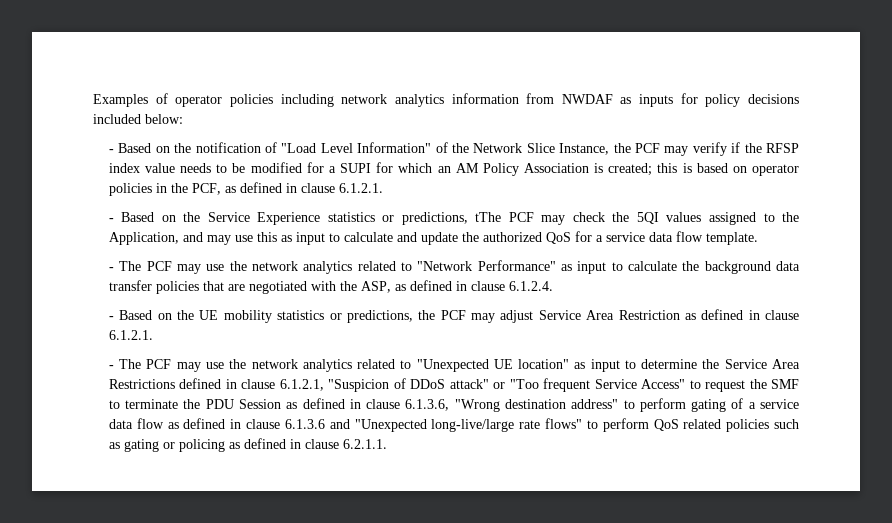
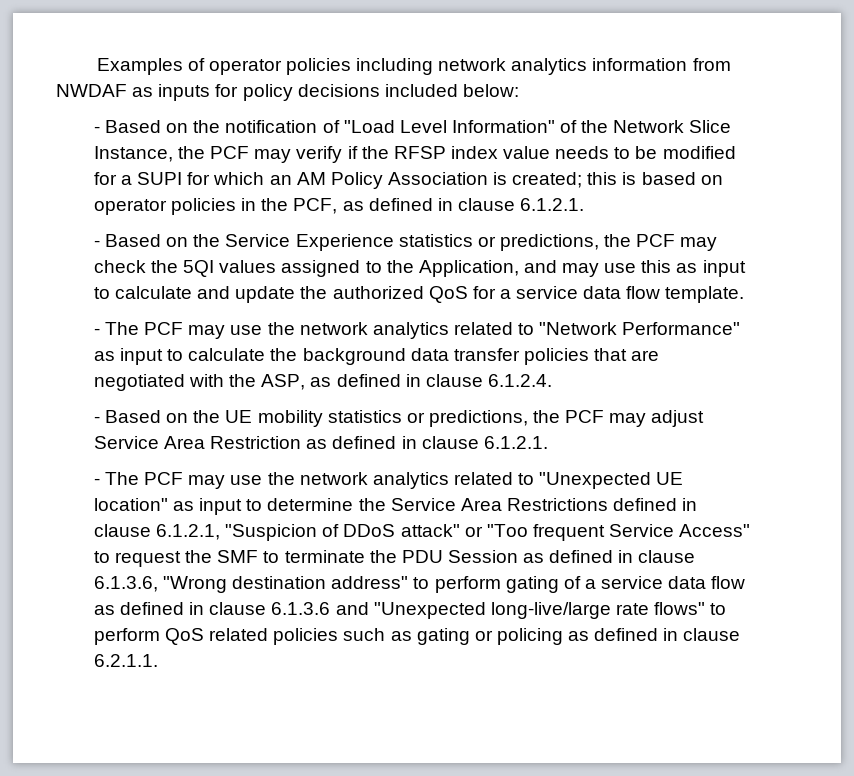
[475,212,502,222] tThe -> [604,234,632,247] the

